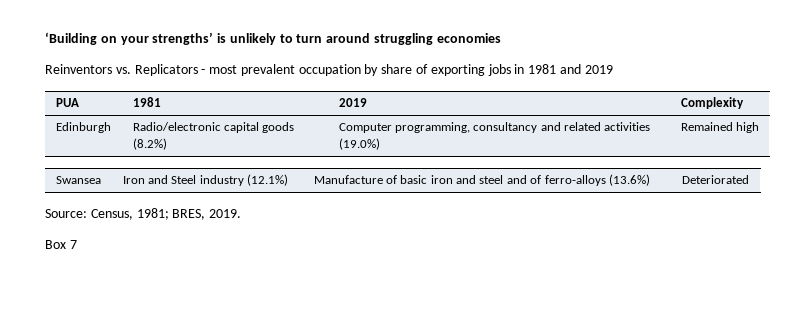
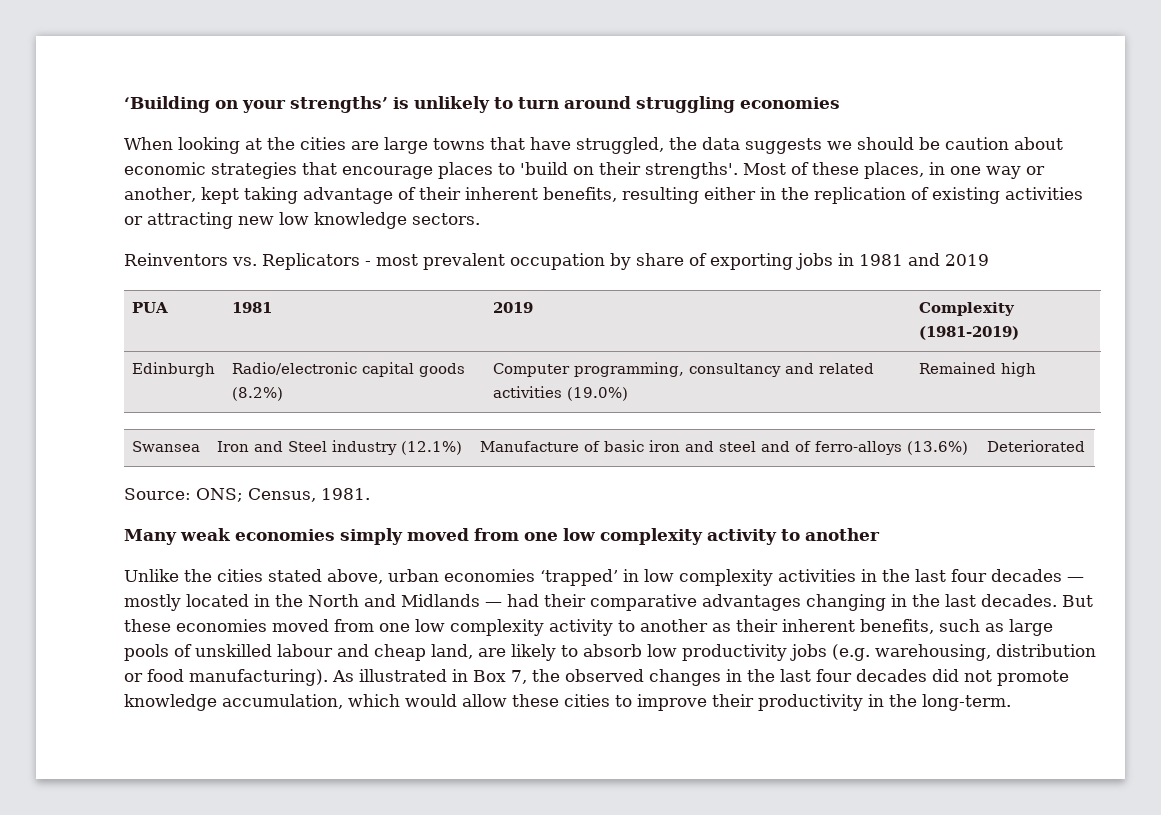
(501, 38) none -> [124,137,1063,154] [124,162,1045,179] [124,187,1083,204] [124,212,480,229] // When looking at the cities are large towns that have struggled, the data suggests we should be caution about economic strategies that encourage places to 'build on their strengths'. Most of these places, in one way or another, kept taking advantage of their inherent benefits, resulting either in the replication of existing activities or attracting new low knowledge sectors.
(744, 103) none -> [919,326,1020,340] (1981-2019)
[90,208,242,220] [45,240,77,249] Census, 1981; BRES, 2019. // Box 7 -> [196,488,370,502] [124,528,880,545] [124,569,1084,586] [124,594,1093,611] [124,619,1053,636] [124,644,1096,661] [124,669,1069,686] [124,694,1011,711] ONS; Census, 1981. // Many weak economies simply moved from one low complexity activity to another // Unlike the cities stated above, urban economies ‘trapped’ in low complexity activities in the last four decades — mostly located in the North and Midlands — had their comparative advantages changing in the last decades. But these economies moved from one low complexity activity to another as their inherent benefits, such as large pools of unskilled labour and cheap land, are likely to absorb low productivity jobs (e.g. warehousing, distribution or food manufacturing). As illustrated in Box 7, the observed changes in the last four decades did not promote knowledge accumulation, which would allow these cities to improve their productivity in the long-term.

